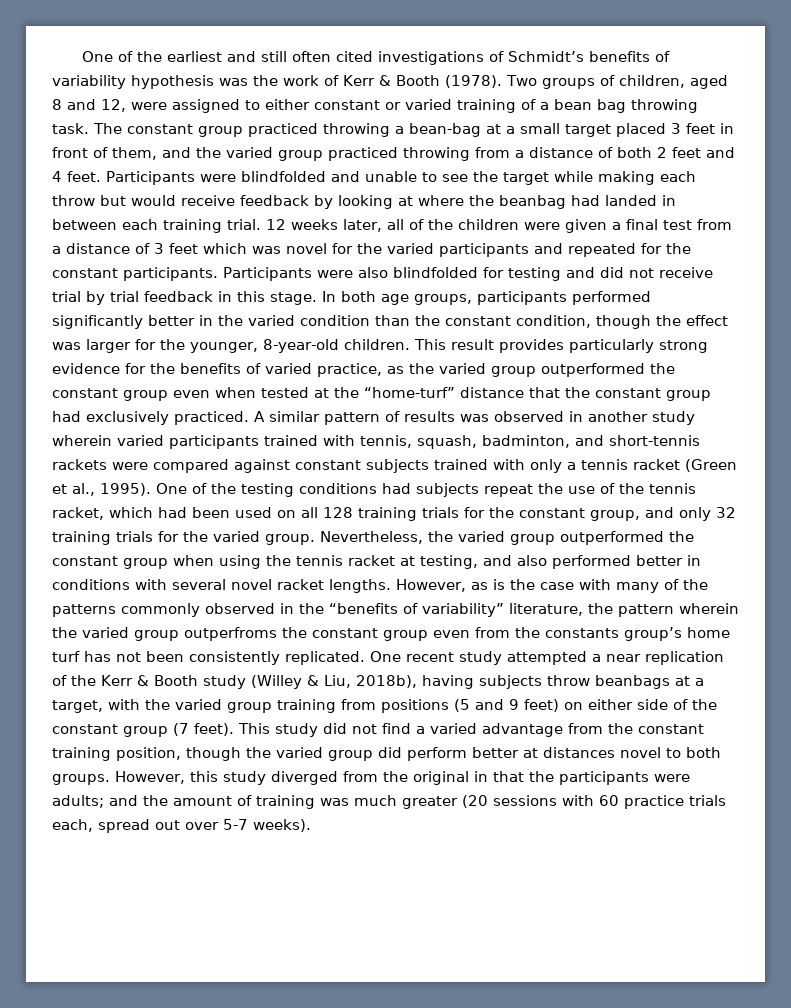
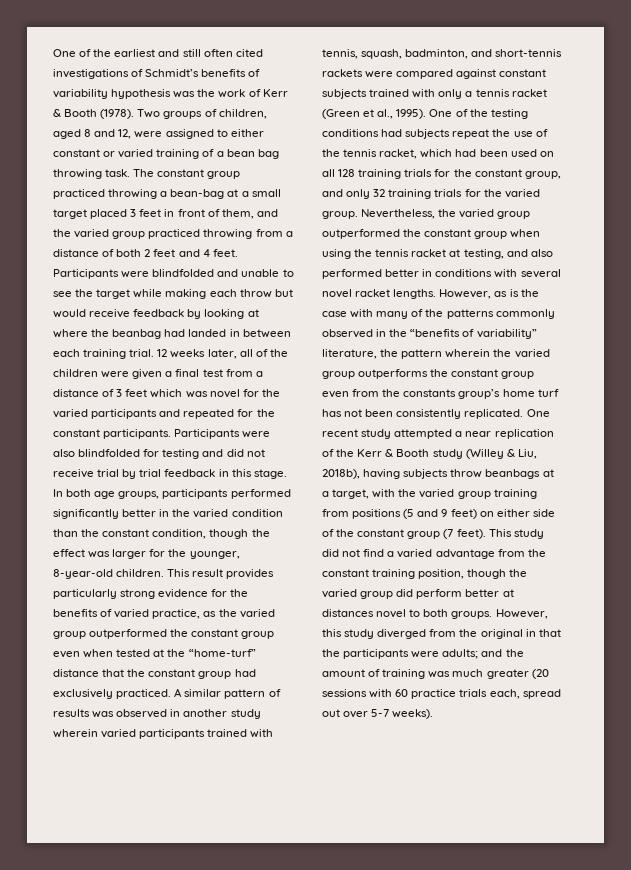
[184,627,277,641] outperfroms -> [358,369,429,379] outperforms

